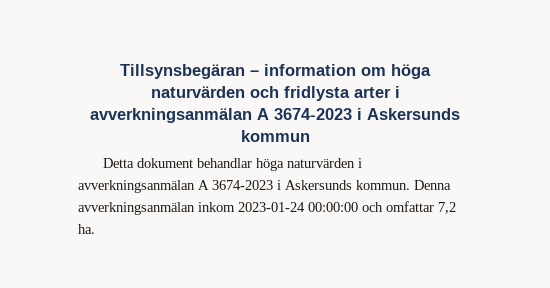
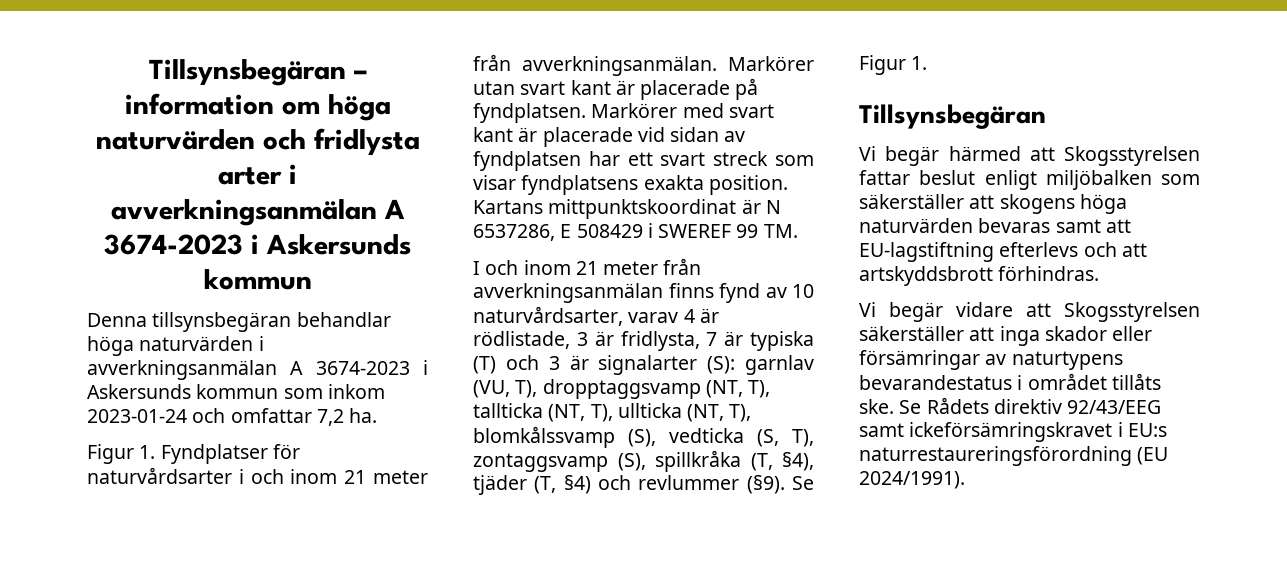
[103,158,194,168] Detta dokument -> [87,312,292,332] Denna tillsynsbegäran
[356,180,451,190] [78,202,195,215] kommun. Denna avverkningsanmälan -> [196,384,323,399] kommun som
[308,202,358,212] 00:00:00 -> (187, 416) none
(95, 229) none -> [87,444,300,464] [87,467,429,484] [473,54,814,76] [473,78,759,100] [473,103,774,123] [473,127,746,147] [473,151,814,171] [473,175,788,195] [473,199,781,219] [473,223,798,241] [473,258,702,275] [473,283,814,303] [473,306,719,326] [473,331,814,351] [473,355,814,375] [473,379,771,399] [473,403,752,422] [473,426,814,448] [473,450,814,472] [473,475,814,495] [859,55,928,75] [859,104,1046,129] [859,146,1200,166] [859,170,1200,190] [859,194,1127,214] [859,218,1131,233] [859,242,1147,262] [859,266,1100,286] [859,302,1200,322] [859,326,1153,346] [859,350,1123,370] [859,373,1161,390] [859,397,1162,414] [859,422,1167,442] [859,446,1169,466] [859,471,965,489] // Figur 1. Fyndplatser för naturvårdsarter i och inom 21 meter från avverkningsanmälan. Markörer utan svart kant är placerade på fyndplatsen. Markörer med svart kant är placerade vid sidan av fyndplatsen har ett svart streck som visar fyndplatsens exakta position. Kartans mittpunktskoordinat är N 6537286, E 508429 i SWEREF 99 TM. // I och inom 21 meter från avverkningsanmälan finns fynd av 10 naturvårdsarter, varav 4 är rödlistade, 3 är fridlysta, 7 är typiska (T) och 3 är signalarter (S): garnlav (VU, T), dropptaggsvamp (NT, T), tallticka (NT, T), ullticka (NT, T), blomkålssvamp (S), vedticka (S, T), zontaggsvamp (S), spillkråka (T, §4), tjäder (T, §4) och revlummer (§9). Se Figur 1. // Tillsynsbegäran // Vi begär härmed att Skogsstyrelsen fattar beslut enligt miljöbalken som säkerställer att skogens höga naturvärden bevaras samt att EU-lagstiftning efterlevs och att artskyddsbrott förhindras. // Vi begär vidare att Skogsstyrelsen säkerställer att inga skador eller försämringar av naturtypens bevarandestatus i området tillåts ske. Se Rådets direktiv 92/43/EEG samt ickeförsämringskravet i EU:s naturrestaureringsförordning (EU 2024/1991).

